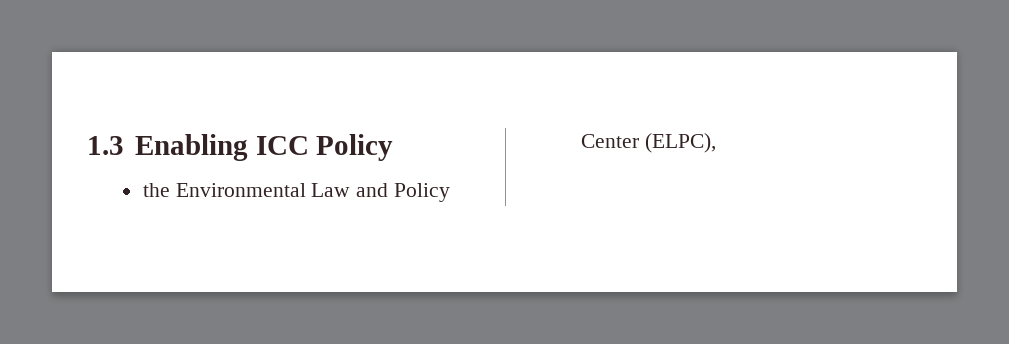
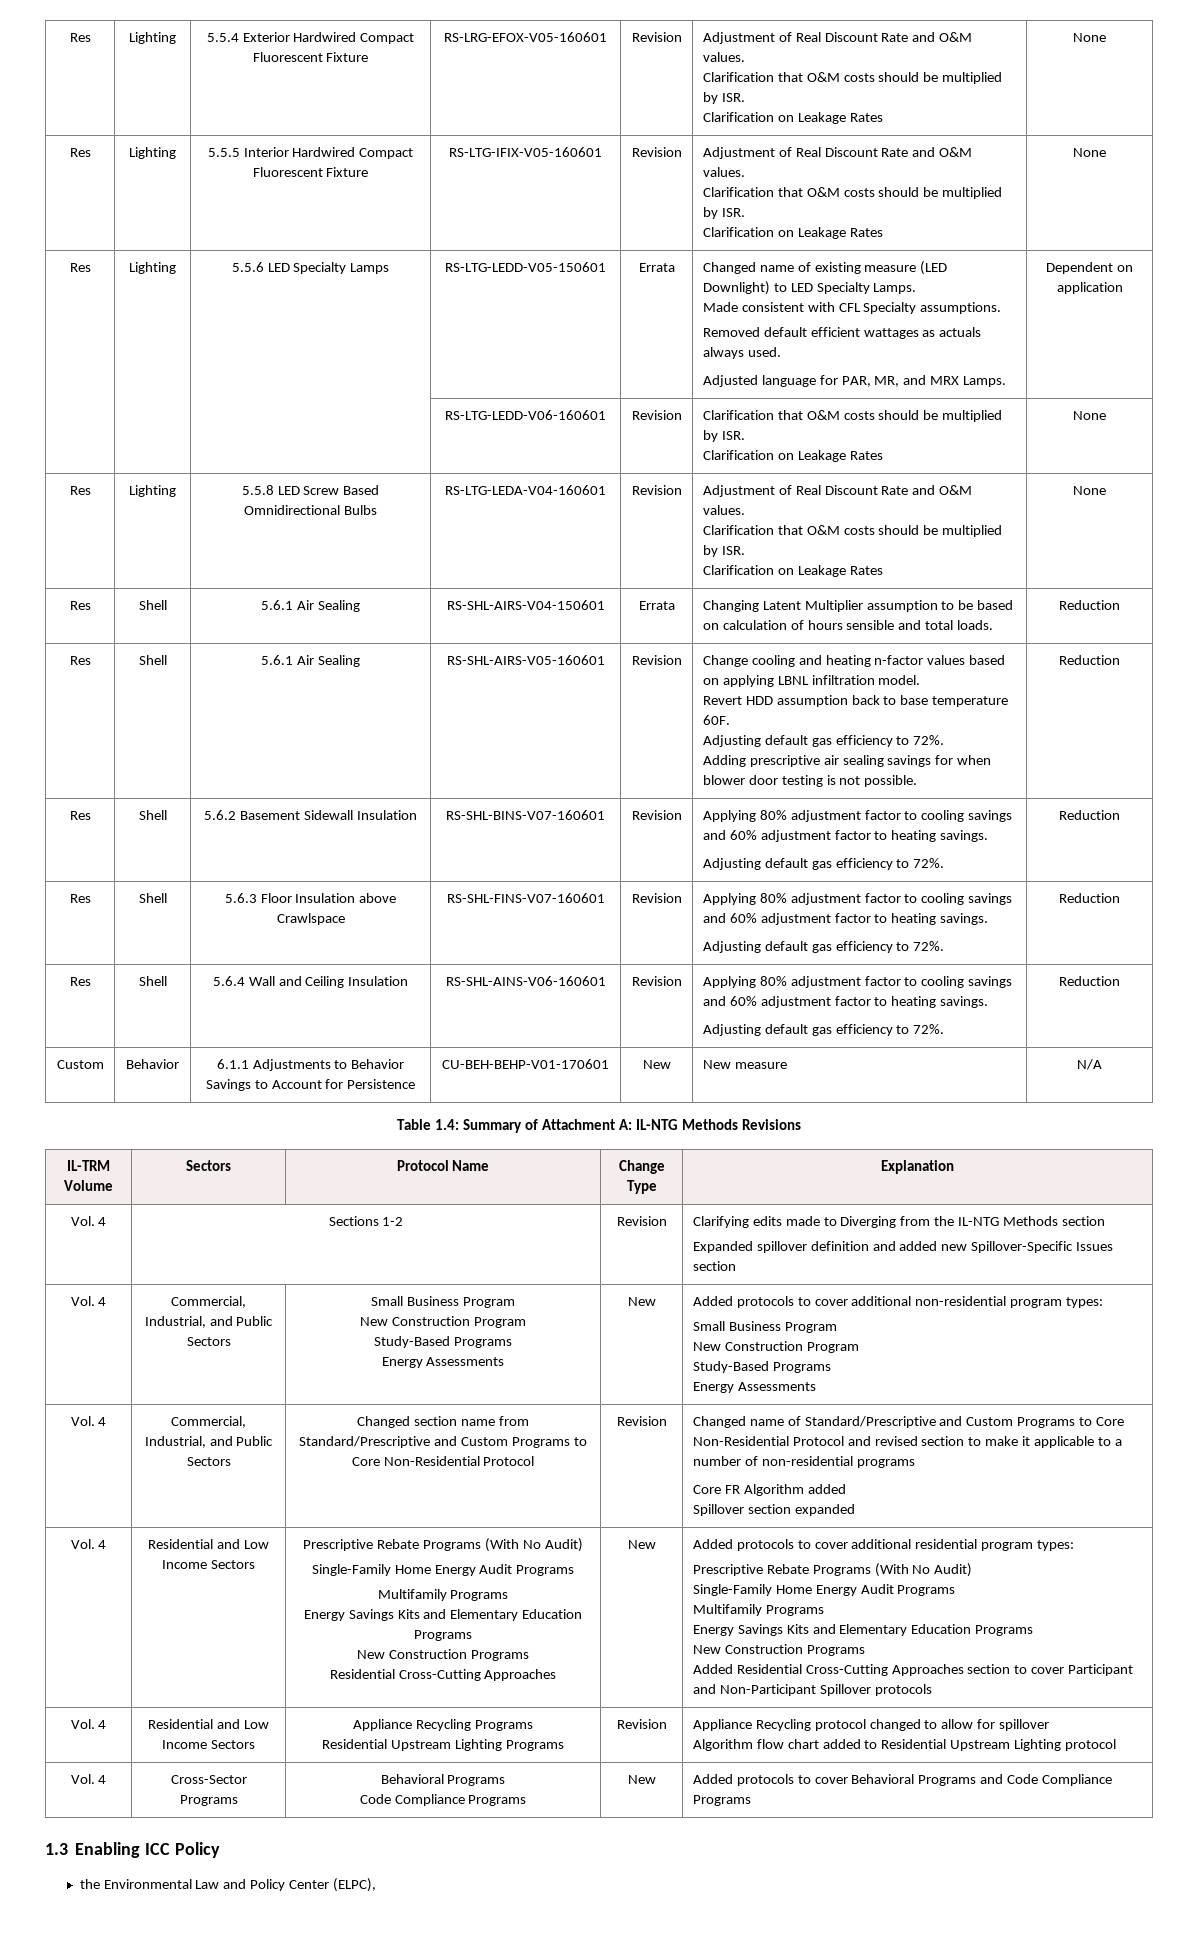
(87, 145) none -> [69,33,91,42] [129,32,176,44] [206,32,415,44] [252,52,369,62] [444,32,607,42] [631,32,682,42] [702,32,973,44] [702,52,745,62] [702,72,1003,84] [702,92,745,104] [702,112,883,124] [1073,33,1106,42] [69,148,91,157] [129,147,176,159] [207,147,414,159] [252,167,369,177] [449,147,602,157] [631,147,682,157] [702,147,973,159] [702,167,745,177] [702,187,1003,199] [702,207,745,219] [702,227,883,239] [1073,148,1106,157] [69,263,91,272] [129,262,176,274] [231,262,390,274] [445,262,606,272] [638,263,675,272] [702,261,948,275] [702,281,917,295] [702,302,1002,314] [702,327,982,339] [702,347,781,359] [702,375,1007,387] [1046,262,1133,274] [1056,282,1123,294] [445,410,606,420] [631,410,682,420] [702,410,1003,422] [702,430,745,442] [702,450,883,462] [1073,411,1106,420] [69,486,91,495] [129,485,176,497] [241,485,380,495] [244,505,377,515] [445,485,606,495] [631,485,682,495] [702,485,973,497] [702,505,745,515] [702,525,1003,537] [702,545,745,557] [702,565,883,577] [1073,486,1106,495] [69,601,91,610] [138,600,167,610] [261,600,360,612] [446,600,605,610] [638,601,675,610] [702,600,1014,612] [702,620,994,630] [1059,600,1120,610] [69,656,91,665] [138,655,167,665] [261,655,360,667] [446,655,605,665] [631,655,682,665] [702,655,1006,667] [702,675,921,687] [702,695,1009,707] [702,715,730,725] [702,735,945,747] [702,755,992,767] [702,775,918,787] [1059,655,1120,665] [69,811,91,820] [138,810,167,820] [204,810,417,820] [446,810,605,820] [631,810,682,820] [702,810,1013,822] [702,830,989,842] [702,858,945,870] [1059,810,1120,820] [69,894,91,903] [138,893,167,903] [224,893,397,903] [276,913,345,925] [446,893,605,903] [631,893,682,903] [702,893,1013,905] [702,913,989,925] [702,941,945,953] [1059,893,1120,903] [69,977,91,986] [138,976,167,986] [212,976,409,988] [445,976,606,986] [631,976,682,986] [702,976,1013,988] [702,996,989,1008] [702,1024,945,1036] [1059,976,1120,986] [56,1060,104,1069] [126,1059,179,1069] [216,1059,405,1071] [205,1079,416,1091] [442,1059,609,1069] [642,1060,671,1069] [702,1060,787,1069] [1077,1059,1102,1070] [397,1119,801,1133] [67,1160,110,1171] [64,1180,113,1191] [186,1160,231,1171] [396,1160,490,1171] [618,1160,665,1174] [626,1180,657,1194] [881,1160,955,1174] [70,1216,107,1226] [328,1216,404,1226] [616,1216,667,1226] [692,1216,1106,1228] [692,1241,1114,1253] [692,1261,736,1271] [70,1296,107,1306] [171,1296,246,1308] [144,1316,274,1328] [186,1337,231,1346] [371,1296,515,1308] [360,1316,526,1328] [374,1336,512,1348] [381,1357,505,1368] [627,1297,656,1306] [692,1296,1104,1308] [692,1321,837,1333] [692,1341,859,1353] [692,1361,831,1373] [692,1382,816,1393] [70,1416,107,1426] [171,1416,246,1428] [144,1436,274,1448] [186,1457,231,1466] [357,1416,529,1428] [299,1436,587,1448] [351,1456,535,1466] [616,1416,667,1426] [692,1416,1125,1428] [692,1436,1122,1448] [692,1456,915,1468] [692,1484,846,1496] [692,1504,855,1516] [70,1539,107,1549] [148,1539,269,1549] [162,1560,255,1569] [303,1538,583,1552] [311,1564,575,1576] [377,1589,509,1601] [303,1609,583,1621] [414,1630,472,1641] [357,1649,529,1661] [329,1669,557,1681] [627,1540,656,1549] [692,1539,1075,1551] [692,1563,973,1577] [692,1584,956,1596] [692,1604,824,1616] [692,1624,1034,1636] [692,1644,865,1656] [692,1664,1134,1676] [692,1684,932,1696] [70,1719,107,1729] [148,1719,269,1729] [162,1740,255,1749] [353,1719,533,1731] [322,1739,564,1751] [616,1719,667,1729] [692,1719,1050,1731] [692,1739,1117,1751] [70,1774,107,1784] [170,1775,247,1784] [179,1795,238,1806] [380,1774,506,1786] [359,1794,527,1806] [627,1775,656,1784] [692,1774,1113,1786] [692,1795,751,1806] Res | Lighting | 5.5.4 Exterior Hardwired Compact Fluorescent Fixture | RS-LRG-EFOX-V05-160601 | Revision | Adjustment of Real Discount Rate and O&M values. // Clarification that O&M costs should be multiplied by ISR. // Clarification on Leakage Rates | None // Res | Lighting | 5.5.5 Interior Hardwired Compact Fluorescent Fixture | RS-LTG-IFIX-V05-160601 | Revision | Adjustment of Real Discount Rate and O&M values. // Clarification that O&M costs should be multiplied by ISR. // Clarification on Leakage Rates | None // Res | Lighting | 5.5.6 LED Specialty Lamps | RS-LTG-LEDD-V05-150601 | Errata | Changed name of existing measure (LED Downlight) to LED Specialty Lamps. // Made consistent with CFL Specialty assumptions. // Removed default efficient wattages as actuals always used. // Adjusted language for PAR, MR, and MRX Lamps. | Dependent on application // | | | RS-LTG-LEDD-V06-160601 | Revision | Clarification that O&M costs should be multiplied by ISR. // Clarification on Leakage Rates | None // Res | Lighting | 5.5.8 LED Screw Based Omnidirectional Bulbs | RS-LTG-LEDA-V04-160601 | Revision | Adjustment of Real Discount Rate and O&M values. // Clarification that O&M costs should be multiplied by ISR. // Clarification on Leakage Rates | None // Res | Shell | 5.6.1 Air Sealing | RS-SHL-AIRS-V04-150601 | Errata | Changing Latent Multiplier assumption to be based on calculation of hours sensible and total loads. | Reduction // Res | Shell | 5.6.1 Air Sealing | RS-SHL-AIRS-V05-160601 | Revision | Change cooling and heating n-factor values based on applying LBNL infiltration model. // Revert HDD assumption back to base temperature 60F. // Adjusting default gas efficiency to 72%. // Adding prescriptive air sealing savings for when blower door testing is not possible. | Reduction // Res | Shell | 5.6.2 Basement Sidewall Insulation | RS-SHL-BINS-V07-160601 | Revision | Applying 80% adjustment factor to cooling savings and 60% adjustment factor to heating savings. // Adjusting default gas efficiency to 72%. | Reduction // Res | Shell | 5.6.3 Floor Insulation above Crawlspace | RS-SHL-FINS-V07-160601 | Revision | Applying 80% adjustment factor to cooling savings and 60% adjustment factor to heating savings. // Adjusting default gas efficiency to 72%. | Reduction // Res | Shell | 5.6.4 Wall and Ceiling Insulation | RS-SHL-AINS-V06-160601 | Revision | Applying 80% adjustment factor to cooling savings and 60% adjustment factor to heating savings. // Adjusting default gas efficiency to 72%. | Reduction // Custom | Behavior | 6.1.1 Adjustments to Behavior Savings to Account for Persistence | CU-BEH-BEHP-V01-170601 | New | New measure | N/A // Table 1.4: Summary of Attachment A: IL-NTG Methods Revisions // IL-TRM Volume | Sectors | Protocol Name | Change Type | Explanation // Vol. 4 | Sections 1-2 | Revision | Clarifying edits made to Diverging from the IL-NTG Methods section // Expanded spillover definition and added new Spillover-Specific Issues section // Vol. 4 | Commercial, Industrial, and Public Sectors | Small Business Program // New Construction Program // Study-Based Programs // Energy Assessments | New | Added protocols to cover additional non-residential program types: // Small Business Program // New Construction Program // Study-Based Programs // Energy Assessments // Vol. 4 | Commercial, Industrial, and Public Sectors | Changed section name from Standard/Prescriptive and Custom Programs to Core Non-Residential Protocol | Revision | Changed name of Standard/Prescriptive and Custom Programs to Core Non-Residential Protocol and revised section to make it applicable to a number of non-residential programs // Core FR Algorithm added // Spillover section expanded // Vol. 4 | Residential and Low Income Sectors | Prescriptive Rebate Programs (With No Audit) // Single-Family Home Energy Audit Programs // Multifamily Programs // Energy Savings Kits and Elementary Education Programs // New Construction Programs // Residential Cross-Cutting Approaches | New | Added protocols to cover additional residential program types: // Prescriptive Rebate Programs (With No Audit) // Single-Family Home Energy Audit Programs // Multifamily Programs // Energy Savings Kits and Elementary Education Programs // New Construction Programs // Added Residential Cross-Cutting Approaches section to cover Participant and Non-Participant Spillover protocols // Vol. 4 | Residential and Low Income Sectors | Appliance Recycling Programs // Residential Upstream Lighting Programs | Revision | Appliance Recycling protocol changed to allow for spillover // Algorithm flow chart added to Residential Upstream Lighting protocol // Vol. 4 | Cross-Sector Programs | Behavioral Programs // Code Compliance Programs | New | Added protocols to cover Behavioral Programs and Code Compliance Programs //

